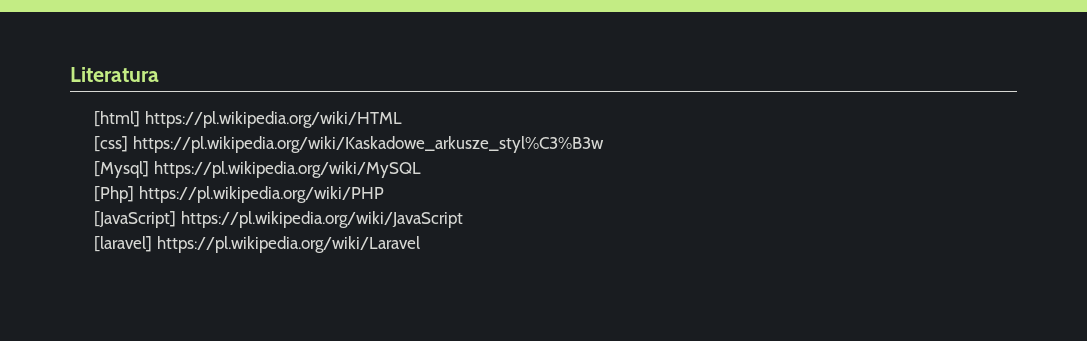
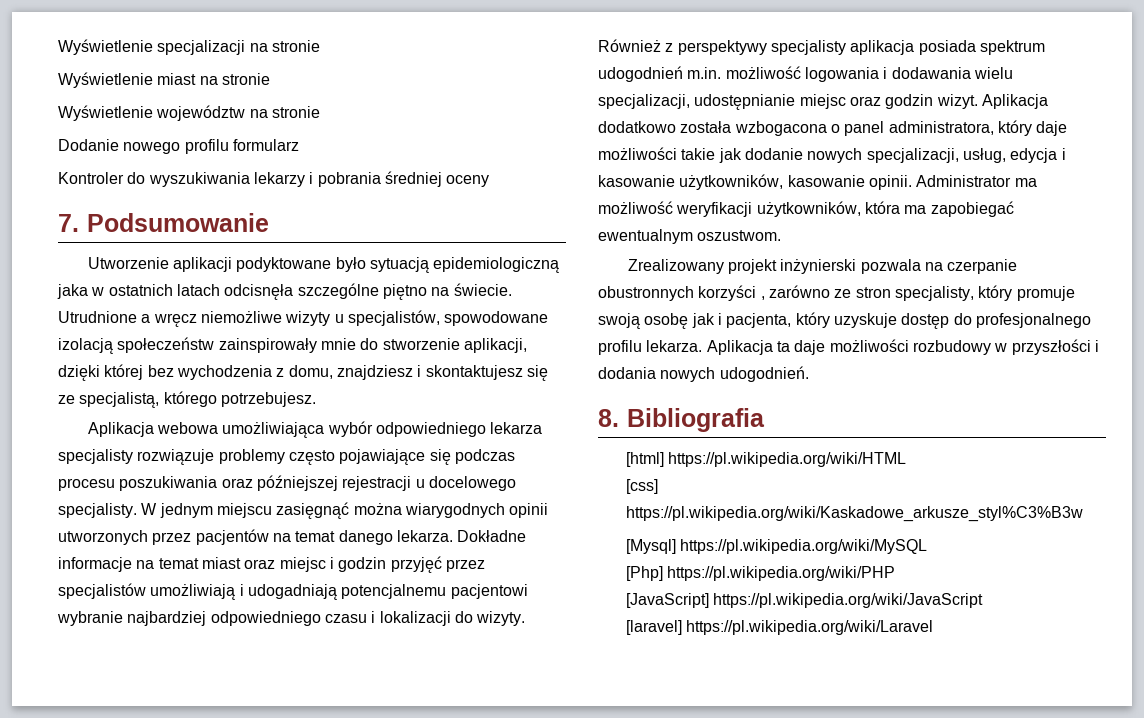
[70,67,159,82] Literatura -> [58,39,320,55] [58,72,270,88] [58,105,320,121] [58,139,299,154] [58,171,490,187] [58,213,269,232] [87,257,560,273] [57,283,512,300] [58,310,549,327] [58,337,527,354] [58,364,548,381] [58,391,316,408] [87,421,543,438] [58,449,515,465] [58,475,516,491] [58,502,549,519] [58,529,527,545] [58,556,485,573] [58,583,528,600] [57,611,526,626] [598,39,1045,55] [598,66,1013,82] [598,94,1048,110] [598,120,1068,136] [598,147,1066,163] [598,174,1037,190] [598,201,1014,217] [598,229,782,244] [627,259,1018,274] [598,285,1075,301] [598,312,1091,329] [598,339,1099,355] [598,366,809,382] [598,408,765,432] Wyświetlenie specjalizacji na stronie // Wyświetlenie miast na stronie // Wyświetlenie województw na stronie // Dodanie nowego profilu formularz // Kontroler do wyszukiwania lekarzy i pobrania średniej oceny // 7. Podsumowanie // Utworzenie aplikacji podyktowane było sytuacją epidemiologiczną jaka w ostatnich latach odcisnęła szczególne piętno na świecie. Utrudnione a wręcz niemożliwe wizyty u specjalistów, spowodowane izolacją społeczeństw zainspirowały mnie do stworzenie aplikacji, dzięki której bez wychodzenia z domu, znajdziesz i skontaktujesz się ze specjalistą, którego potrzebujesz. // Aplikacja webowa umożliwiająca wybór odpowiedniego lekarza specjalisty rozwiązuje problemy często pojawiające się podczas procesu poszukiwania oraz późniejszej rejestracji u docelowego specjalisty. W jednym miejscu zasięgnąć można wiarygodnych opinii utworzonych przez pacjentów na temat danego lekarza. Dokładne informacje na temat miast oraz miejsc i godzin przyjęć przez specjalistów umożliwiają i udogadniają potencjalnemu pacjentowi wybranie najbardziej odpowiedniego czasu i lokalizacji do wizyty. Również z perspektywy specjalisty aplikacja posiada spektrum udogodnień m.in. możliwość logowania i dodawania wielu specjalizacji, udostępnianie miejsc oraz godzin wizyt. Aplikacja dodatkowo została wzbogacona o panel administratora, który daje możliwości takie jak dodanie nowych specjalizacji, usług, edycja i kasowanie użytkowników, kasowanie opinii. Administrator ma możliwość weryfikacji użytkowników, która ma zapobiegać ewentualnym oszustwom. // Zrealizowany projekt inżynierski pozwala na czerpanie obustronnych korzyści , zarówno ze stron specjalisty, który promuje swoją osobę jak i pacjenta, który uzyskuje dostęp do profesjonalnego profilu lekarza. Aplikacja ta daje możliwości rozbudowy w przyszłości i dodania nowych udogodnień. // 8. Bibliografia

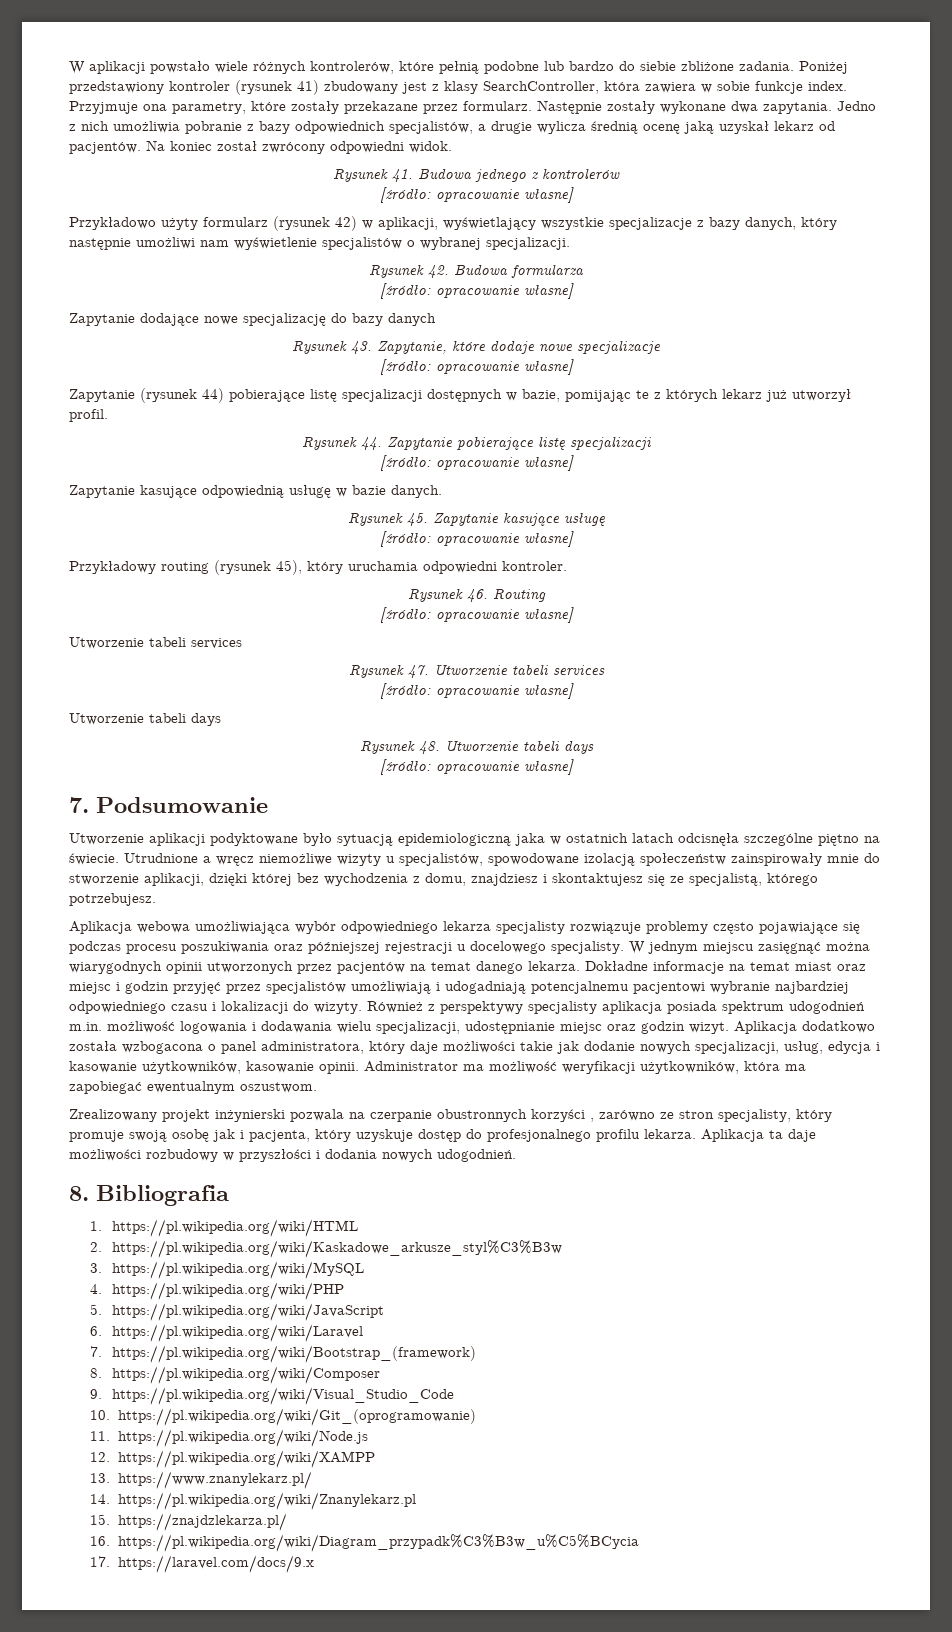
[58,39,320,55] [58,72,270,88] [58,105,320,121] [58,139,299,154] [58,171,490,187] Wyświetlenie specjalizacji na stronie // Wyświetlenie miast na stronie // Wyświetlenie województw na stronie // Dodanie nowego profilu formularz // Kontroler do wyszukiwania lekarzy i pobrania średniej oceny -> [69,61,848,74] [69,80,847,95] [69,100,876,114] [69,121,835,134] [69,140,452,154] [333,168,620,182] [379,187,574,203] [69,216,837,231] [69,237,570,250] [369,264,584,278] [379,283,574,299] [69,313,436,326] [292,340,661,354] [379,359,574,375] [69,388,851,403] [69,409,108,422] [301,436,651,450] [379,455,574,471] [69,485,442,498] [347,512,605,526] [379,531,574,547] [69,560,567,575] [407,588,546,602] [379,607,574,623] [69,637,242,649] [348,664,605,678] [379,683,574,699] [69,713,221,726] [359,740,594,754] [379,759,574,775] W aplikacji powstało wiele różnych kontrolerów, które pełnią podobne lub bardzo do siebie zbliżone zadania. Poniżej przedstawiony kontroler (rysunek 41) zbudowany jest z klasy SearchController, która zawiera w sobie funkcje index. Przyjmuje ona parametry, które zostały przekazane przez formularz. Następnie zostały wykonane dwa zapytania. Jedno z nich umożliwia pobranie z bazy odpowiednich specjalistów, a drugie wylicza średnią ocenę jaką uzyskał lekarz od pacjentów. Na koniec został zwrócony odpowiedni widok. // Rysunek 41. Budowa jednego z kontrolerów // [źródło: opracowanie własne] // Przykładowo użyty formularz (rysunek 42) w aplikacji, wyświetlający wszystkie specjalizacje z bazy danych, który następnie umożliwi nam wyświetlenie specjalistów o wybranej specjalizacji. // Rysunek 42. Budowa formularza // [źródło: opracowanie własne] // Zapytanie dodające nowe specjalizację do bazy danych // Rysunek 43. Zapytanie, które dodaje nowe specjalizacje // [źródło: opracowanie własne] // Zapytanie (rysunek 44) pobierające listę specjalizacji dostępnych w bazie, pomijając te z których lekarz już utworzył profil. // Rysunek 44. Zapytanie pobierające listę specjalizacji // [źródło: opracowanie własne] // Zapytanie kasujące odpowiednią usługę w bazie danych. // Rysunek 45. Zapytanie kasujące usługę // [źródło: opracowanie własne] // Przykładowy routing (rysunek 45), który uruchamia odpowiedni kontroler. // Rysunek 46. Routing // [źródło: opracowanie własne] // Utworzenie tabeli services // Rysunek 47. Utworzenie tabeli services // [źródło: opracowanie własne] // Utworzenie tabeli days // Rysunek 48. Utworzenie tabeli days // [źródło: opracowanie własne]
[625,452,664,467] [html] -> [90,1221,103,1231] 1.
[625,479,658,494] [css] -> [90,1242,103,1252] 2.
[625,539,676,554] [Mysql] -> [90,1263,103,1273] 3.
[625,566,663,581] [Php] -> [90,1284,103,1294] 4.
[625,593,709,608] [JavaScript] -> [90,1304,103,1315] 5.
[625,620,682,635] [laravel] -> [90,1326,103,1336] 6.
(933, 627) none -> [90,1345,476,1363] [90,1366,380,1384] [90,1387,454,1405] [90,1408,476,1426] [90,1429,368,1447] [90,1450,375,1468] [90,1471,312,1489] [90,1492,416,1510] [90,1513,287,1531] [90,1534,639,1552] [90,1555,314,1573] // 7. https://pl.wikipedia.org/wiki/Bootstrap_(framework) // 8. https://pl.wikipedia.org/wiki/Composer // 9. https://pl.wikipedia.org/wiki/Visual_Studio_Code // 10. https://pl.wikipedia.org/wiki/Git_(oprogramowanie) // 11. https://pl.wikipedia.org/wiki/Node.js // 12. https://pl.wikipedia.org/wiki/XAMPP // 13. https://www.znanylekarz.pl/ // 14. https://pl.wikipedia.org/wiki/Znanylekarz.pl // 15. https://znajdzlekarza.pl/ // 16. https://pl.wikipedia.org/wiki/Diagram_przypadk%C3%B3w_u%C5%BCycia // 17. https://laravel.com/docs/9.x

